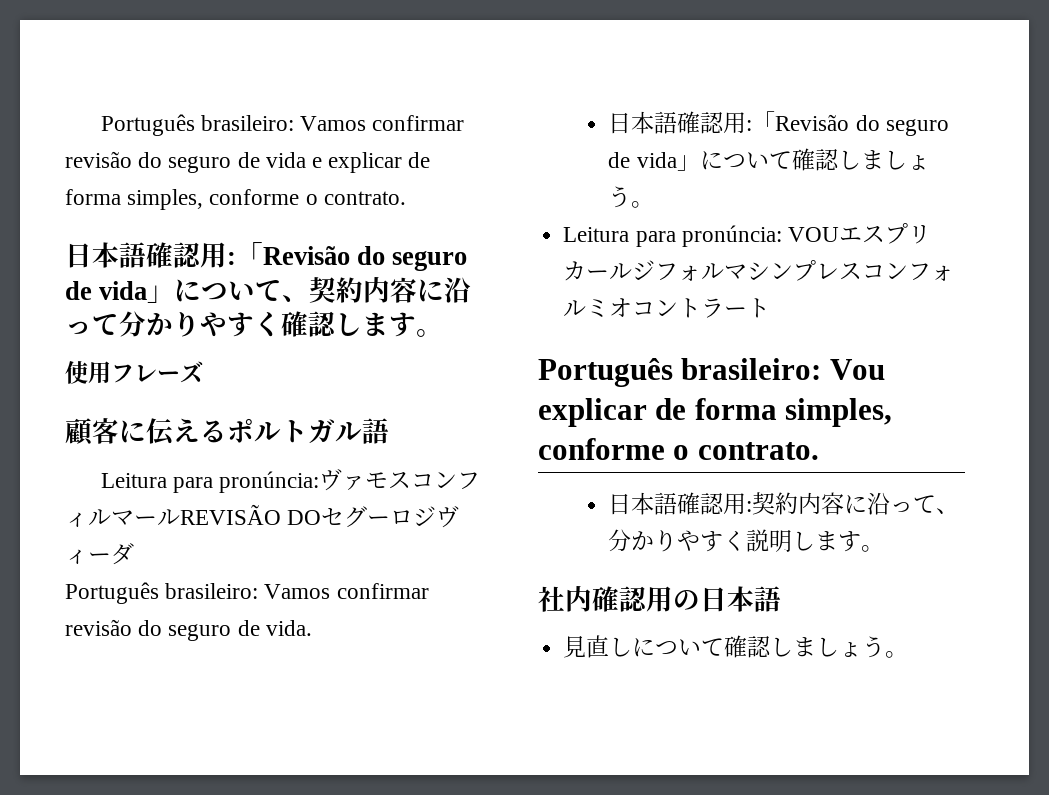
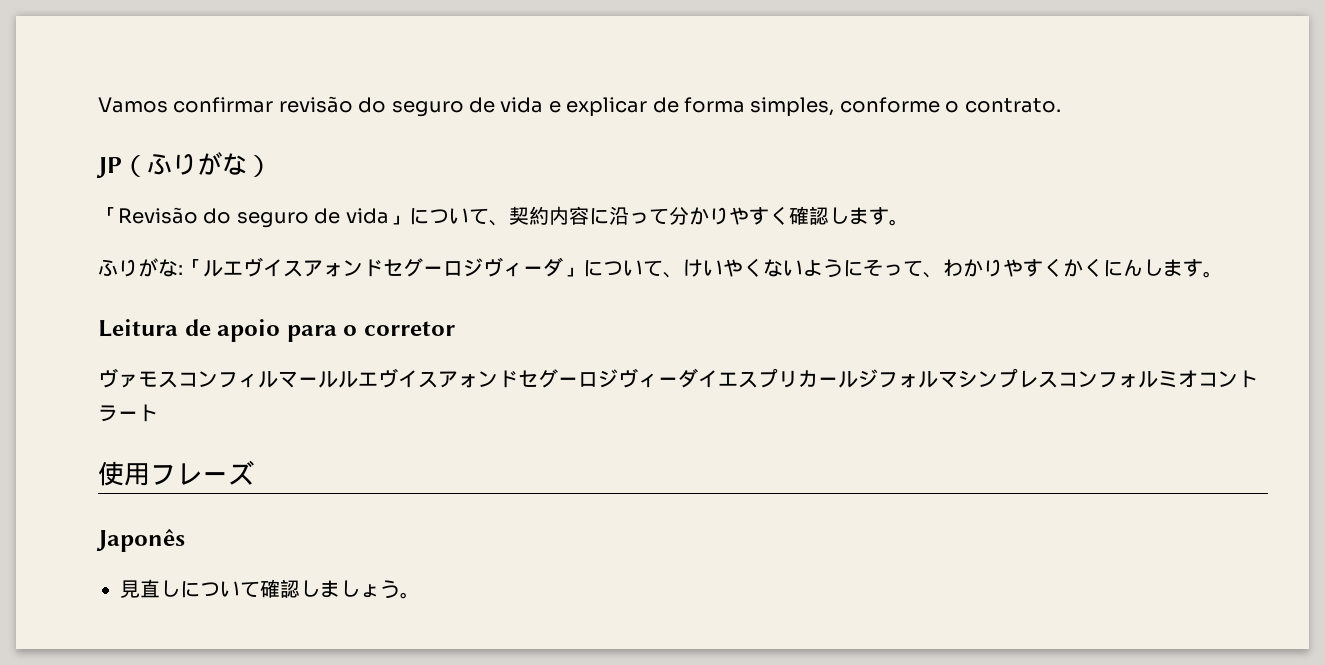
[100,114,294,136] Português brasileiro: -> (98, 105) none
[65,242,236,268] 日本語確認用: -> [96,152,272,178] JP（ふりがな） //
[65,361,203,384] [65,418,389,446] [100,471,320,493] 使用フレーズ // 顧客に伝えるポルトガル語 // Leitura para pronúncia: -> [98,257,1223,278] [98,319,456,342] ふりがな:「ルエヴイスアォンドセグーロジヴィーダ」について、けいやくないようにそって、わかりやすくかくにんします。 // Leitura de apoio para o corretor //
[180,504,460,528] [65,543,134,565] [65,582,429,604] [65,619,312,641] [608,111,949,136] [608,148,930,171] [608,186,655,208] [563,225,839,247] REVISÃO DOセグーロジヴィーダ // Português brasileiro: Vamos confirmar revisão do seguro de vida. // 日本語確認用:「Revisão do seguro de vida」について確認しましょう。 // Leitura para pronúncia: VOU -> [338,368,718,388] ルエヴイスアォンドセグーロジヴィーダイ
[538,358,885,387] [538,398,893,427] [538,438,819,460] [608,492,960,515] [608,529,885,552] [538,585,781,612] Português brasileiro: Vou explicar de forma simples, conforme o contrato. // 日本語確認用:契約内容に沿って、分かりやすく説明します。 // 社内確認用の日本語 -> [98,460,254,486] [96,529,185,552] 使用フレーズ // Japonês

